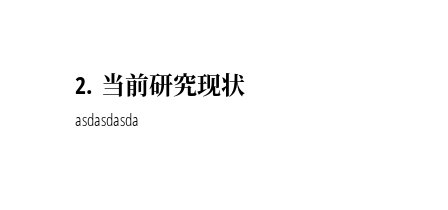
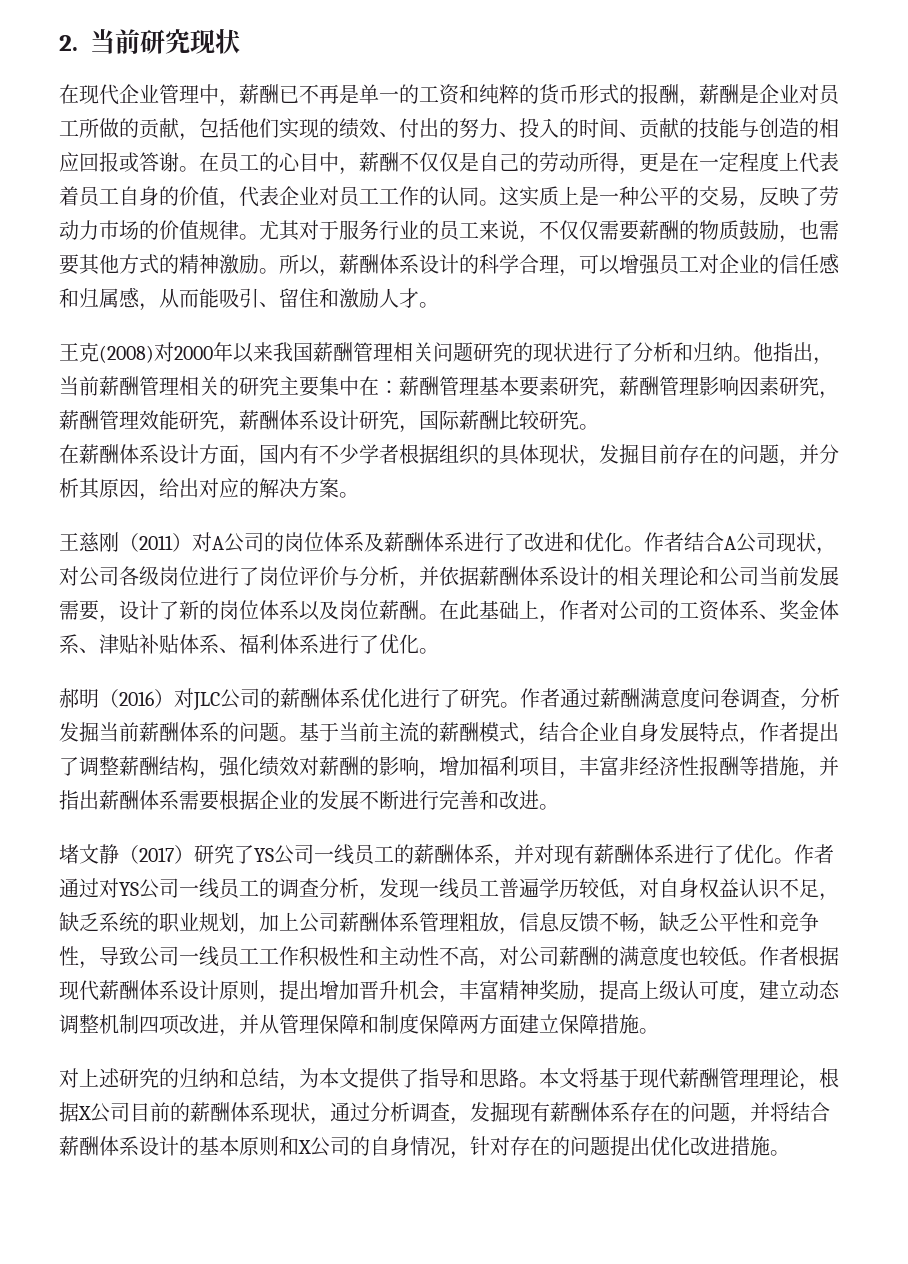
[75,113,139,126] asdasdasda -> [59,84,841,107] [59,118,839,141] [59,151,839,175] [59,186,839,209] [59,220,839,243] [59,253,840,277] [59,287,439,311] [59,342,833,365] [59,376,839,399] [59,410,599,433] [59,444,839,467] [59,478,359,501] [59,532,836,555] [59,566,839,589] [59,600,839,623] [59,634,439,654] [59,687,840,711] [59,722,839,745] [59,756,839,779] [59,790,559,811] [59,844,834,867] [59,878,839,901] [59,912,819,935] [59,945,839,969] [59,979,840,1003] [59,1013,659,1037] [59,1068,839,1091] [59,1102,830,1125] [59,1136,790,1159] 在现代企业管理中，薪酬已不再是单一的工资和纯粹的货币形式的报酬，薪酬是企业对员工所做的贡献，包括他们实现的绩效、付出的努力、投入的时间、贡献的技能与创造的相应回报或答谢。在员工的心目中，薪酬不仅仅是自己的劳动所得，更是在一定程度上代表着员工自身的价值，代表企业对员工工作的认同。这实质上是一种公平的交易，反映了劳动力市场的价值规律。尤其对于服务行业的员工来说，不仅仅需要薪酬的物质鼓励，也需要其他方式的精神激励。所以，薪酬体系设计的科学合理，可以增强员工对企业的信任感和归属感，从而能吸引、留住和激励人才。 // 王克(2008)对2000年以来我国薪酬管理相关问题研究的现状进行了分析和归纳。他指出，当前薪酬管理相关的研究主要集中在：薪酬管理基本要素研究，薪酬管理影响因素研究，薪酬管理效能研究，薪酬体系设计研究，国际薪酬比较研究。 // 在薪酬体系设计方面，国内有不少学者根据组织的具体现状，发掘目前存在的问题，并分析其原因，给出对应的解决方案。 // 王慈刚（2011）对A公司的岗位体系及薪酬体系进行了改进和优化。作者结合A公司现状，对公司各级岗位进行了岗位评价与分析，并依据薪酬体系设计的相关理论和公司当前发展需要，设计了新的岗位体系以及岗位薪酬。在此基础上，作者对公司的工资体系、奖金体系、津贴补贴体系、福利体系进行了优化。 // 郝明（2016）对JLC公司的薪酬体系优化进行了研究。作者通过薪酬满意度问卷调查，分析发掘当前薪酬体系的问题。基于当前主流的薪酬模式，结合企业自身发展特点，作者提出了调整薪酬结构，强化绩效对薪酬的影响，增加福利项目，丰富非经济性报酬等措施，并指出薪酬体系需要根据企业的发展不断进行完善和改进。 // 堵文静（2017）研究了YS公司一线员工的薪酬体系，并对现有薪酬体系进行了优化。作者通过对YS公司一线员工的调查分析，发现一线员工普遍学历较低，对自身权益认识不足，缺乏系统的职业规划，加上公司薪酬体系管理粗放，信息反馈不畅，缺乏公平性和竞争性，导致公司一线员工工作积极性和主动性不高，对公司薪酬的满意度也较低。作者根据现代薪酬体系设计原则，提出增加晋升机会，丰富精神奖励，提高上级认可度，建立动态调整机制四项改进，并从管理保障和制度保障两方面建立保障措施。 // 对上述研究的归纳和总结，为本文提供了指导和思路。本文将基于现代薪酬管理理论，根据X公司目前的薪酬体系现状，通过分析调查，发掘现有薪酬体系存在的问题，并将结合薪酬体系设计的基本原则和X公司的自身情况，针对存在的问题提出优化改进措施。

